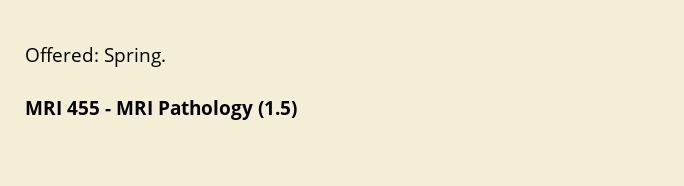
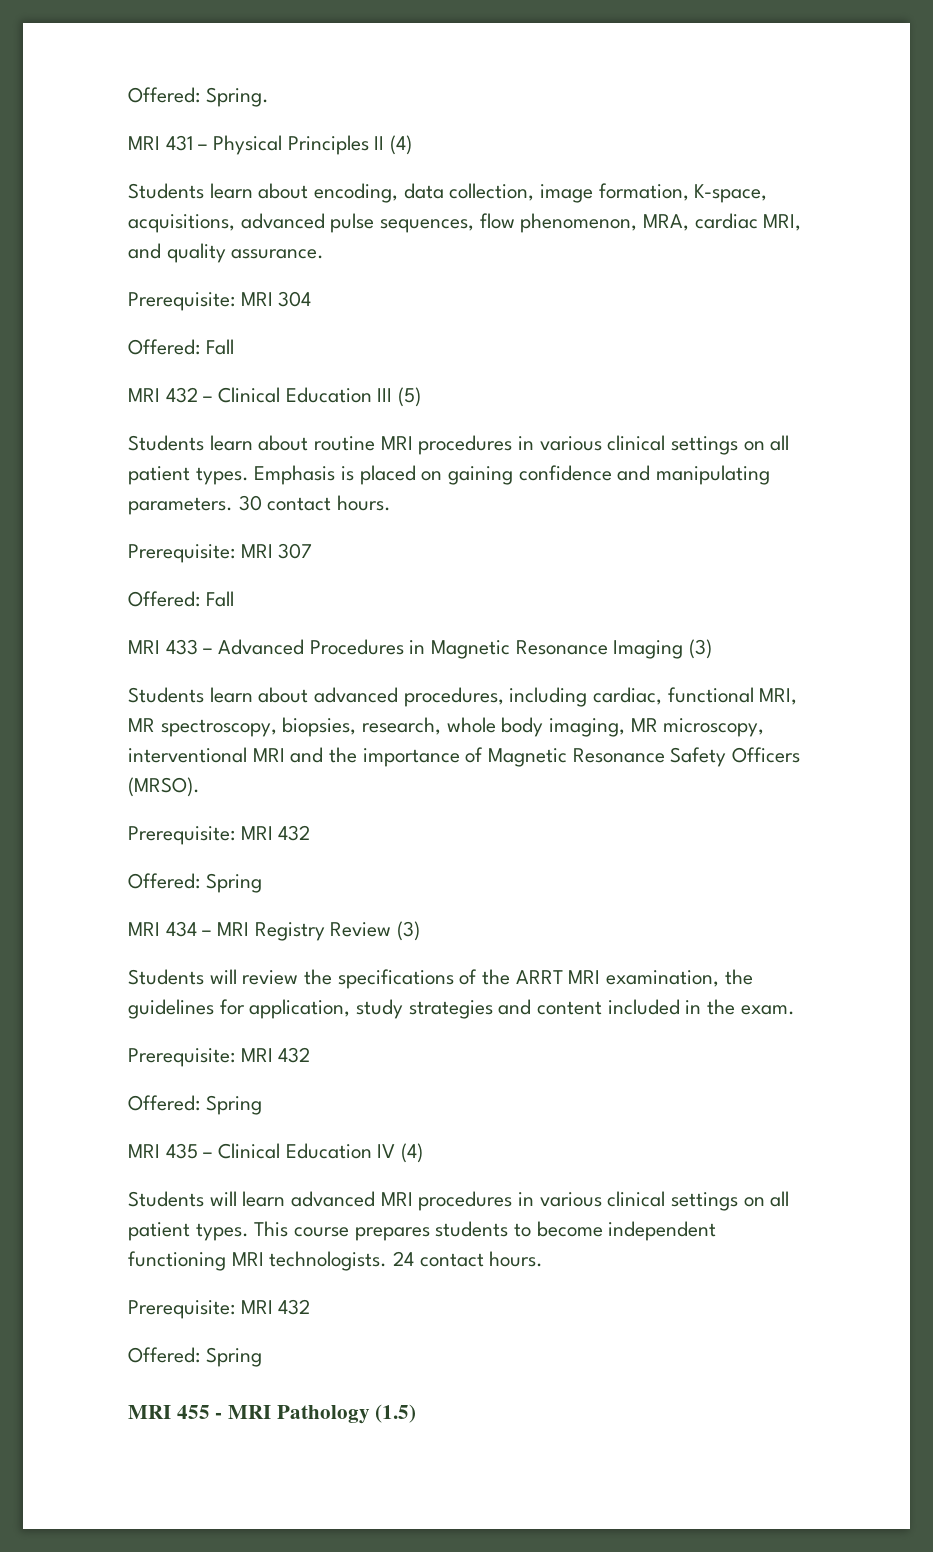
(166, 57) none -> [128,135,413,155] [128,183,768,203] [128,213,802,233] [128,243,325,263] [128,291,312,311] [128,339,234,355] [128,387,422,407] [128,435,790,455] [128,465,771,485] [128,495,392,515] [128,543,313,563] [128,591,234,607] [128,639,713,659] [128,687,798,707] [128,717,765,737] [128,747,801,767] [128,777,200,797] [128,825,311,845] [128,873,262,893] [128,921,421,941] [128,969,753,989] [128,999,795,1019] [128,1047,311,1067] [128,1095,262,1115] [128,1143,424,1163] [128,1191,790,1211] [128,1221,717,1241] [128,1251,544,1271] [128,1299,311,1319] [128,1347,262,1367] // MRI 431 – Physical Principles II (4) // Students learn about encoding, data collection, image formation, K-space, acquisitions, advanced pulse sequences, flow phenomenon, MRA, cardiac MRI, and quality assurance. // Prerequisite: MRI 304 // Offered: Fall // MRI 432 – Clinical Education III (5) // Students learn about routine MRI procedures in various clinical settings on all patient types. Emphasis is placed on gaining confidence and manipulating parameters. 30 contact hours. // Prerequisite: MRI 307 // Offered: Fall // MRI 433 – Advanced Procedures in Magnetic Resonance Imaging (3) // Students learn about advanced procedures, including cardiac, functional MRI, MR spectroscopy, biopsies, research, whole body imaging, MR microscopy, interventional MRI and the importance of Magnetic Resonance Safety Officers (MRSO). // Prerequisite: MRI 432 // Offered: Spring // MRI 434 – MRI Registry Review (3) // Students will review the specifications of the ARRT MRI examination, the guidelines for application, study strategies and content included in the exam. // Prerequisite: MRI 432 // Offered: Spring // MRI 435 – Clinical Education IV (4) // Students will learn advanced MRI procedures in various clinical settings on all patient types. This course prepares students to become independent functioning MRI technologists. 24 contact hours. // Prerequisite: MRI 432 // Offered: Spring

